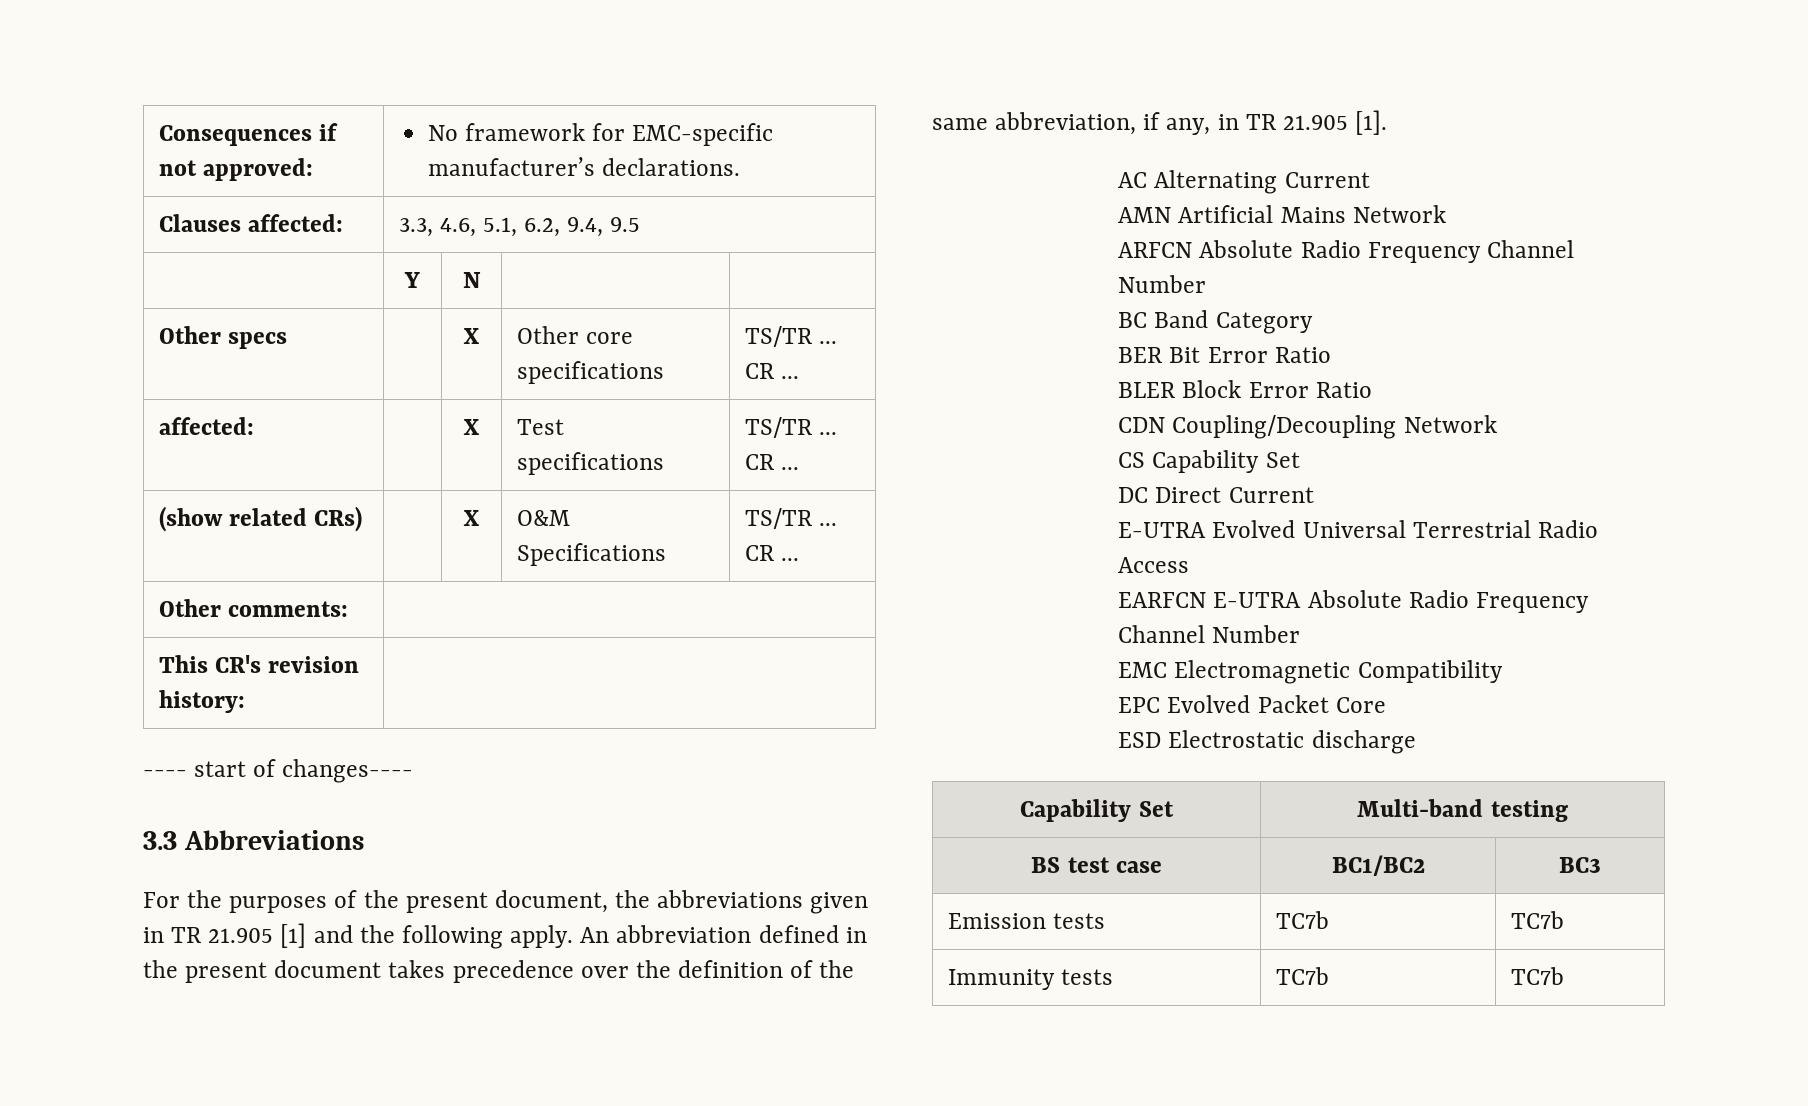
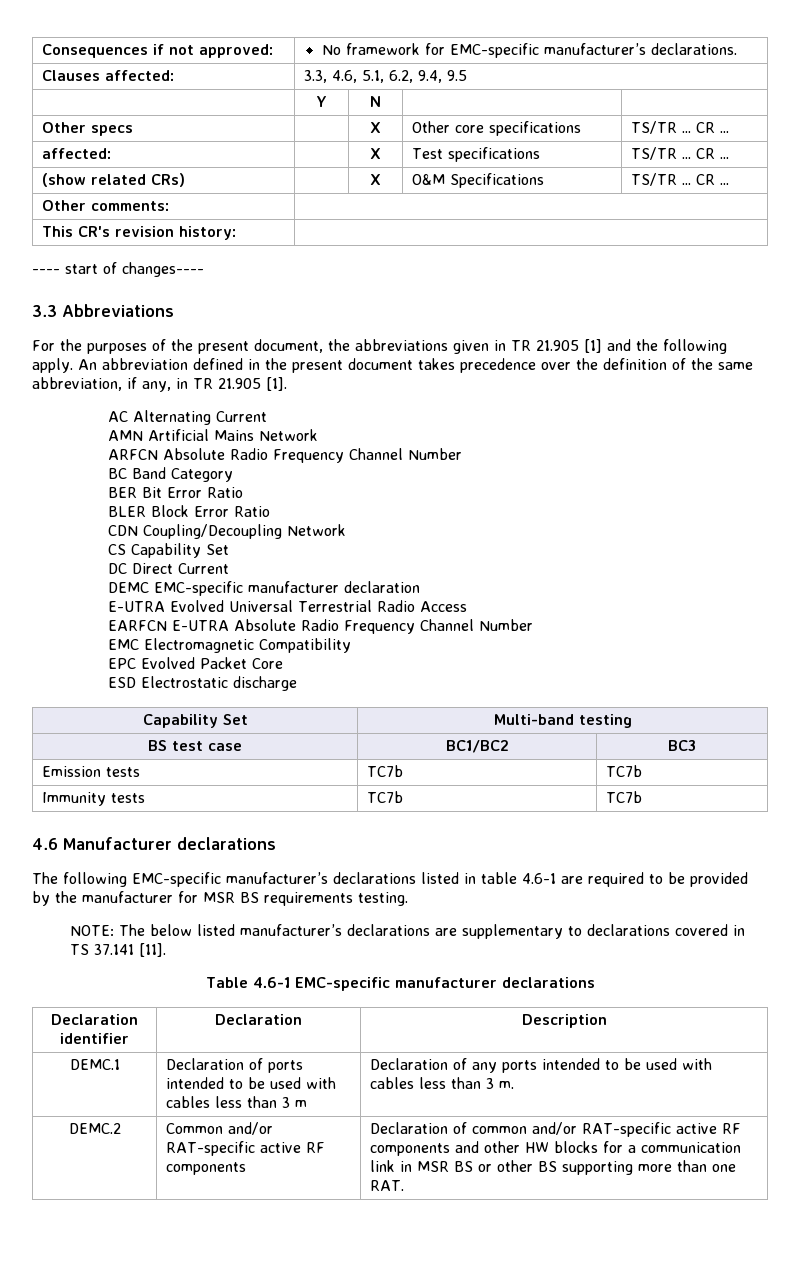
(1314, 495) none -> [108,581,421,596] // DEMC EMC-specific manufacturer declaration
(1564, 976) none -> [32,837,276,850] [32,872,748,887] [32,891,408,906] [70,924,746,939] [70,943,167,957] [205,977,595,991] [51,1014,138,1025] [60,1033,129,1044] [214,1014,302,1025] [521,1014,607,1028] [69,1059,120,1070] [165,1058,303,1073] [165,1077,336,1089] [165,1096,307,1108] [369,1058,712,1073] [369,1077,514,1089] [68,1123,121,1134] [165,1122,273,1135] [165,1141,325,1156] [165,1162,246,1175] [369,1122,741,1137] [369,1141,741,1156] [369,1160,736,1175] [369,1180,404,1191] // 4.6 Manufacturer declarations // The following EMC-specific manufacturer’s declarations listed in table 4.6-1 are required to be provided by the manufacturer for MSR BS requirements testing. // NOTE: The below listed manufacturer’s declarations are supplementary to declarations covered in TS 37.141 [11]. // Table 4.6-1 EMC-specific manufacturer declarations // Declaration identifier | Declaration | Description // DEMC.1 | Declaration of ports intended to be used with cables less than 3 m | Declaration of any ports intended to be used with cables less than 3 m. // DEMC.2 | Common and/or RAT-specific active RF components | Declaration of common and/or RAT-specific active RF components and other HW blocks for a communication link in MSR BS or other BS supporting more than one RAT.

